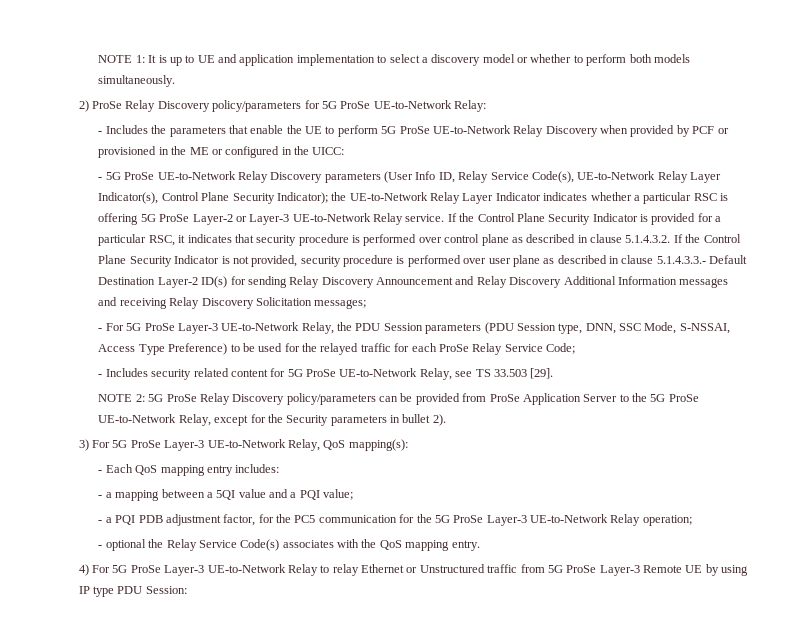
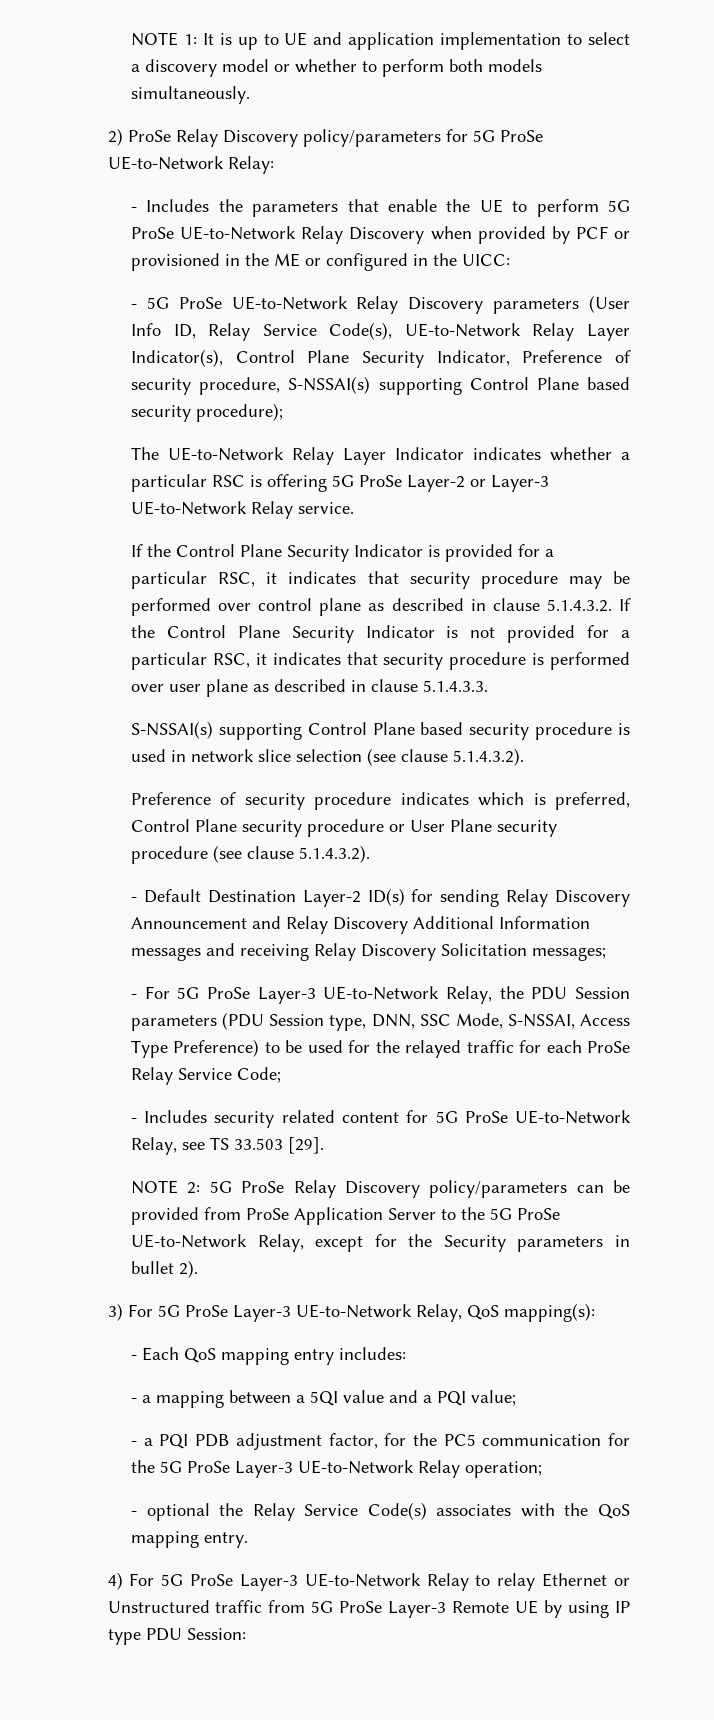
[276,192,347,204] Indicator); the -> [436,350,631,366] [130,376,630,395] [130,403,283,422] [130,447,159,460] Indicator, Preference of security procedure, S-NSSAI(s) supporting Control Plane based security procedure); // The
(445, 218) none -> (354, 508) //
[352,235,361,243] is -> [568,571,630,589] may be
[251,255,298,267] provided, -> [507,625,630,643] [130,652,378,670] provided for a particular RSC, it indicates that
[656,256,706,264] 5.1.4.3.3.- -> [422,680,488,692] [130,721,630,740] [130,748,524,766] [130,792,630,810] [130,819,557,837] [130,845,370,864] [130,897,137,902] 5.1.4.3.3. // S-NSSAI(s) supporting Control Plane based security procedure is used in network slice selection (see clause 5.1.4.3.2). // Preference of security procedure indicates which is preferred, Control Plane security procedure or User Plane security procedure (see clause 5.1.4.3.2). // -

